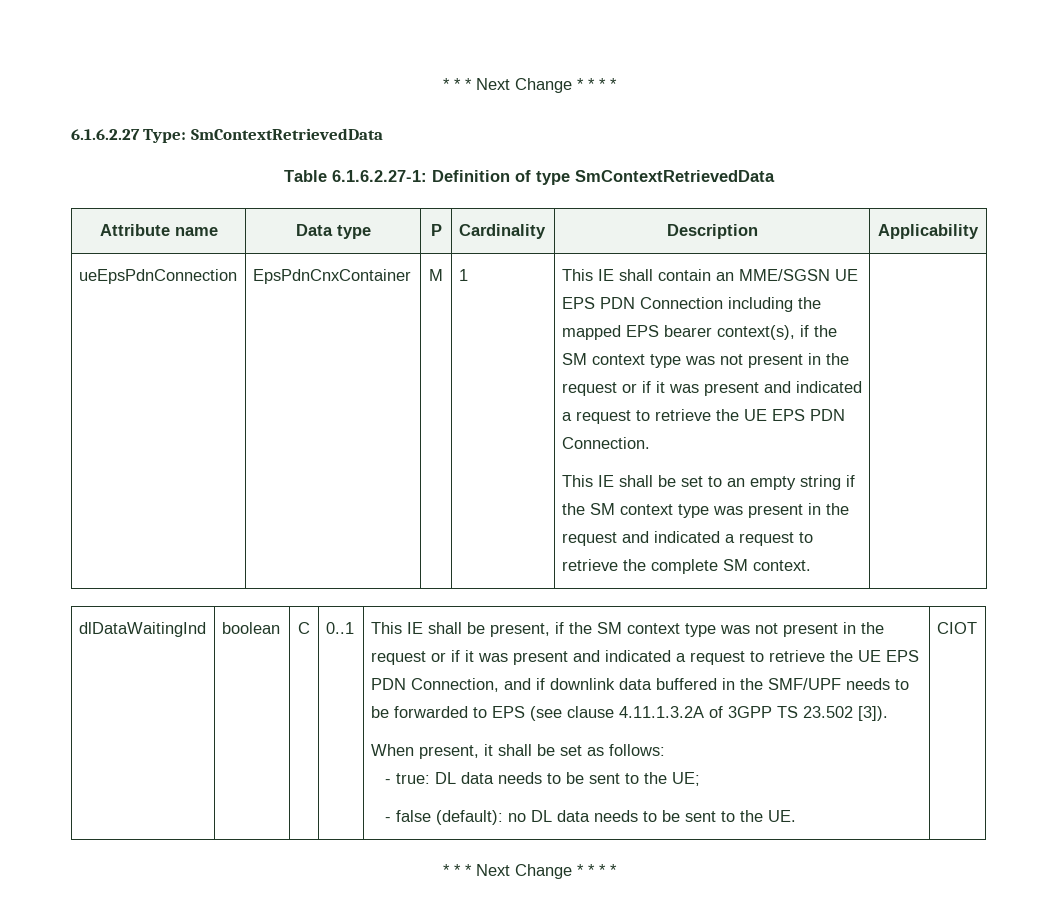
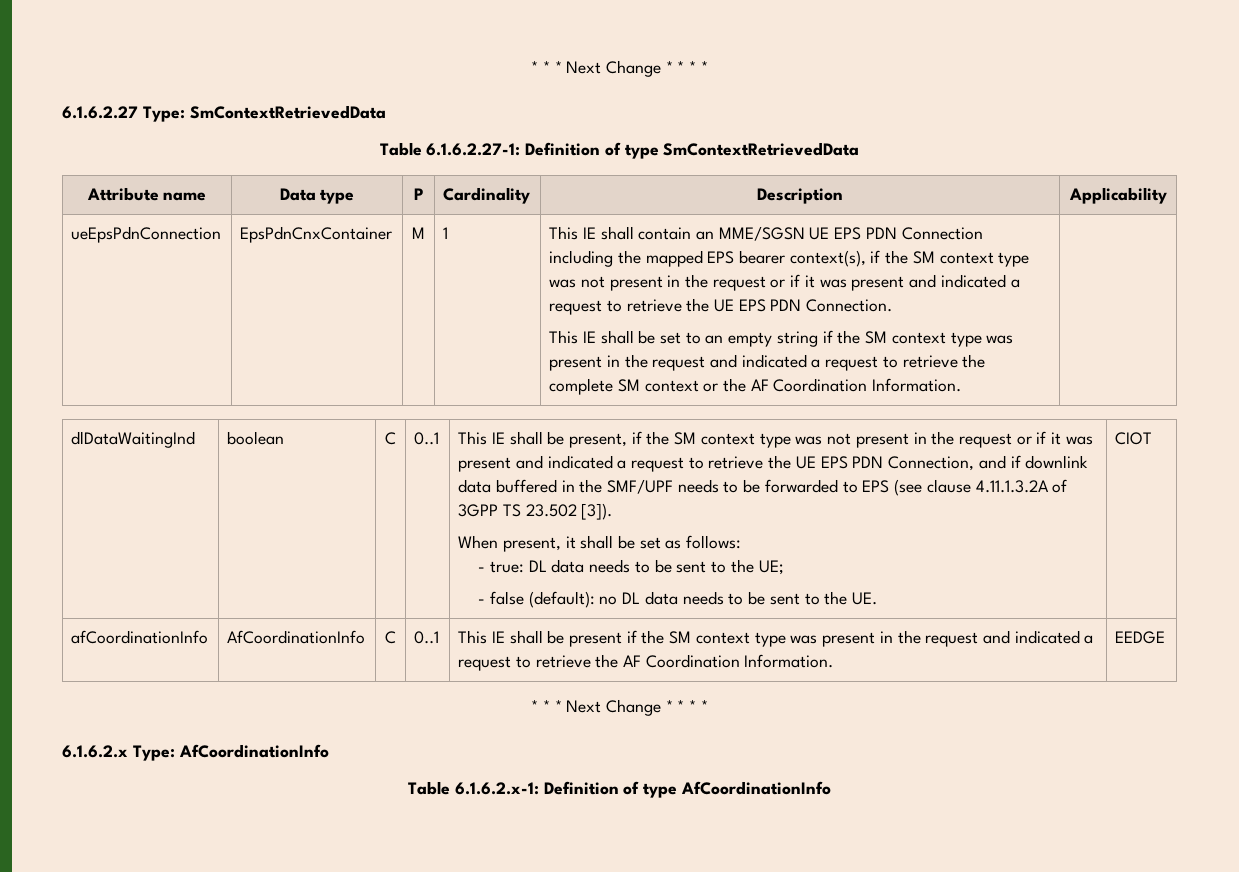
[752,560,811,571] context. -> [644,378,962,392] context or the AF Coordination Information.
[442,864,617,879] // * * * Next Change * * * * -> [71,630,209,644] [227,630,366,644] [385,631,396,644] [414,631,440,644] [458,630,1094,647] [458,654,834,671] [1115,631,1166,644] [531,699,708,716] [62,744,329,761] [408,781,831,798] // afCoordinationInfo | AfCoordinationInfo | C | 0..1 | This IE shall be present if the SM context type was present in the request and indicated a request to retrieve the AF Coordination Information. | EEDGE // * * * Next Change * * * * // 6.1.6.2.x Type: AfCoordinationInfo // Table 6.1.6.2.x-1: Definition of type AfCoordinationInfo

